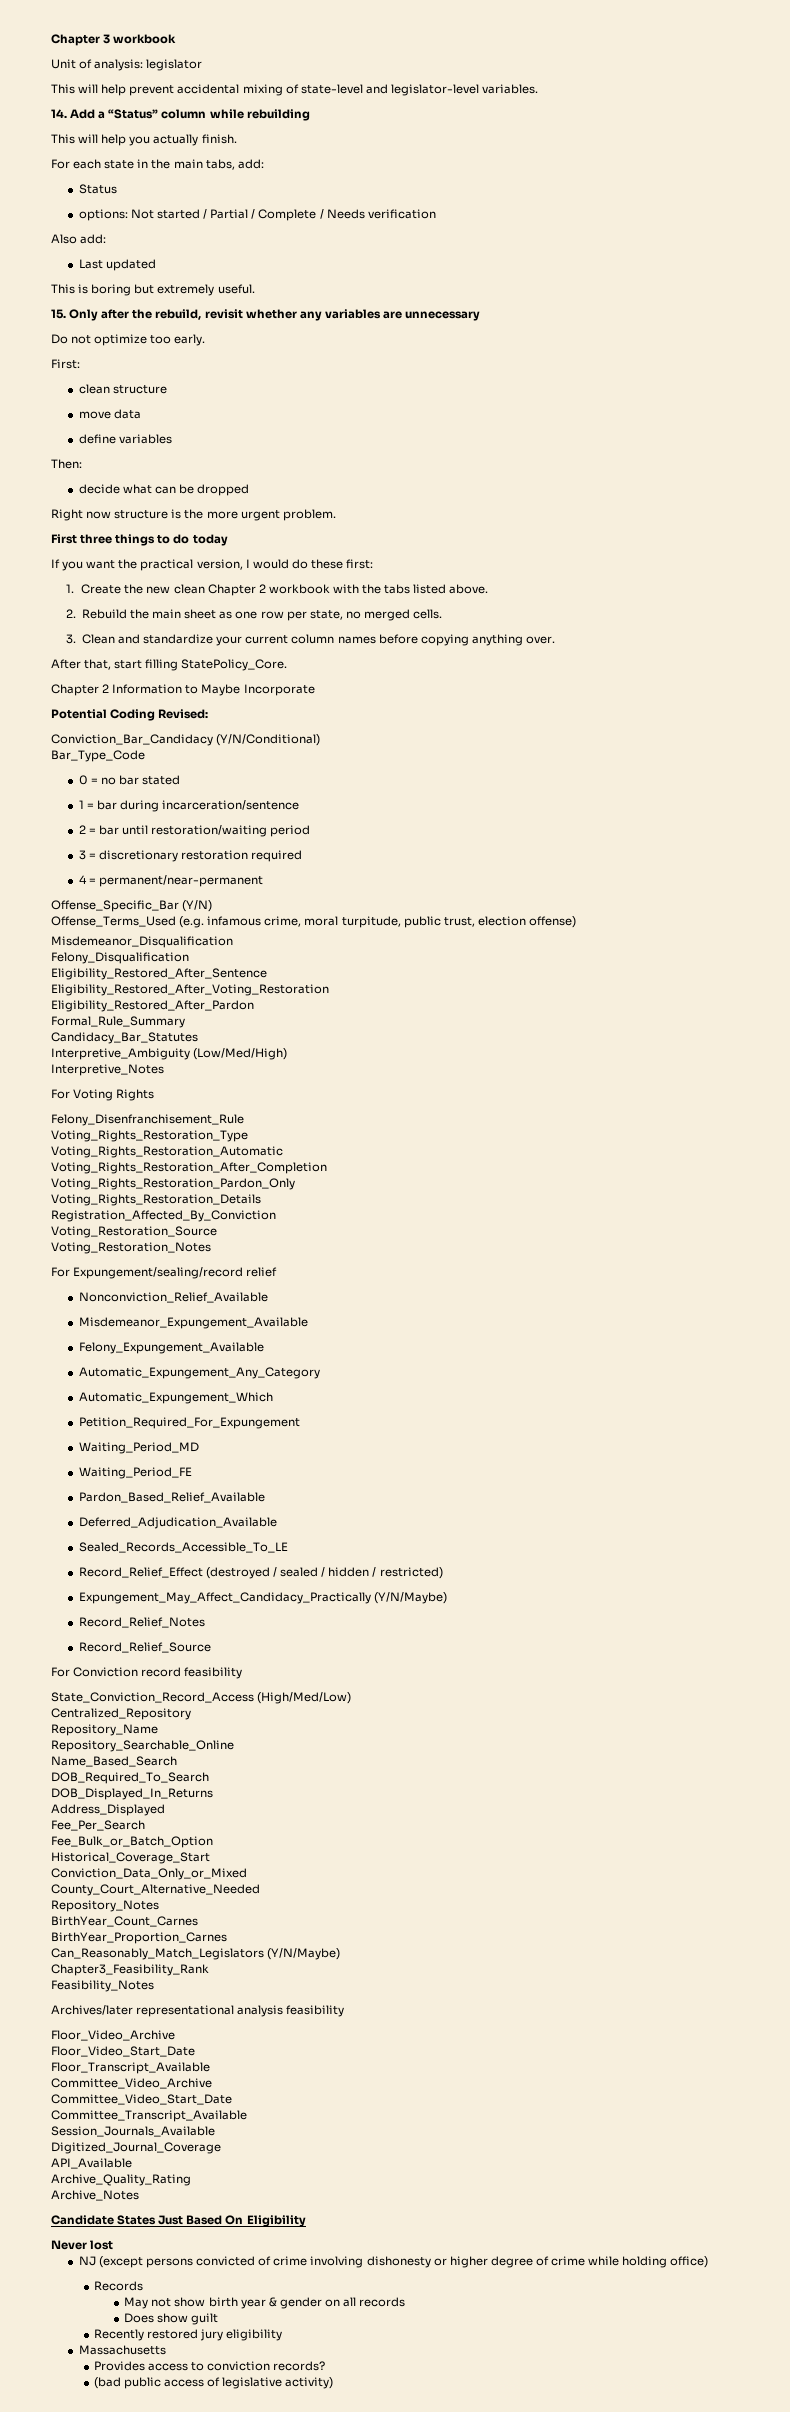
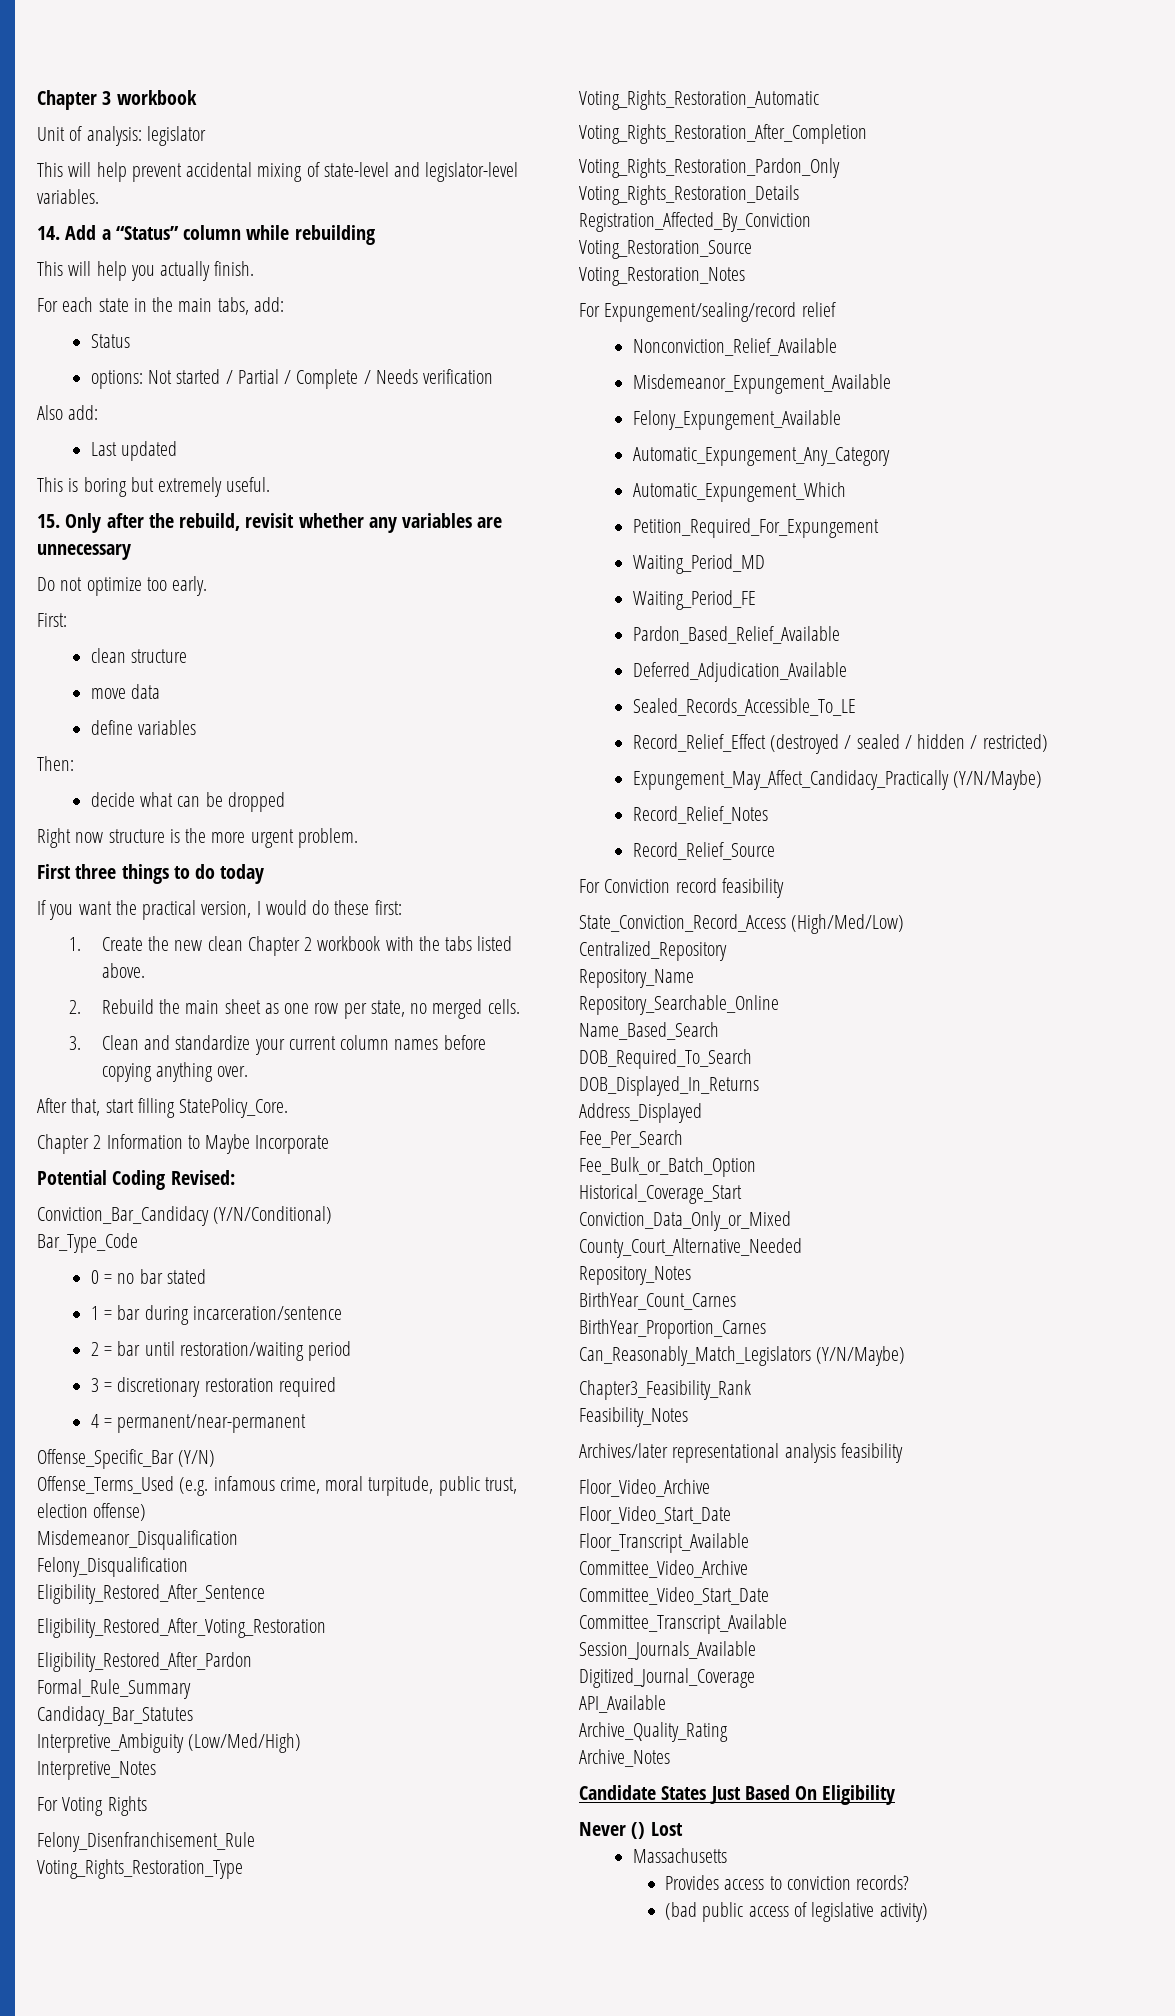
[90,2240,114,2250] [78,2256,709,2268] [93,2281,143,2291] [124,2297,406,2309] [124,2313,219,2325] [93,2329,283,2341] lost // NJ (except persons convicted of crime involving dishonesty or higher degree of crime while holding office) // Records // May not show birth year & gender on all records // Does show guilt // Recently restored jury eligibility -> [631,1822,683,1839] () Lost

